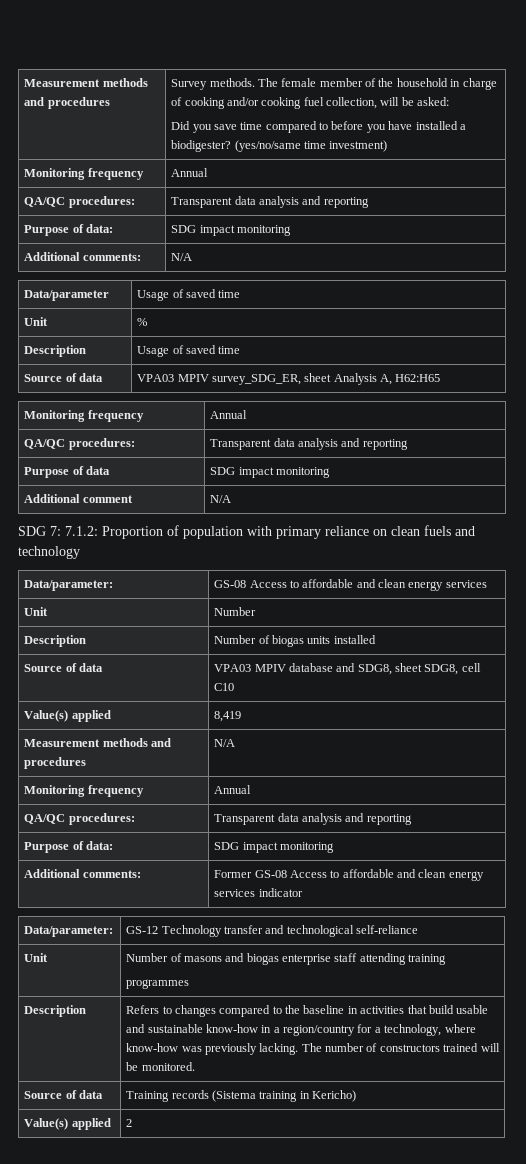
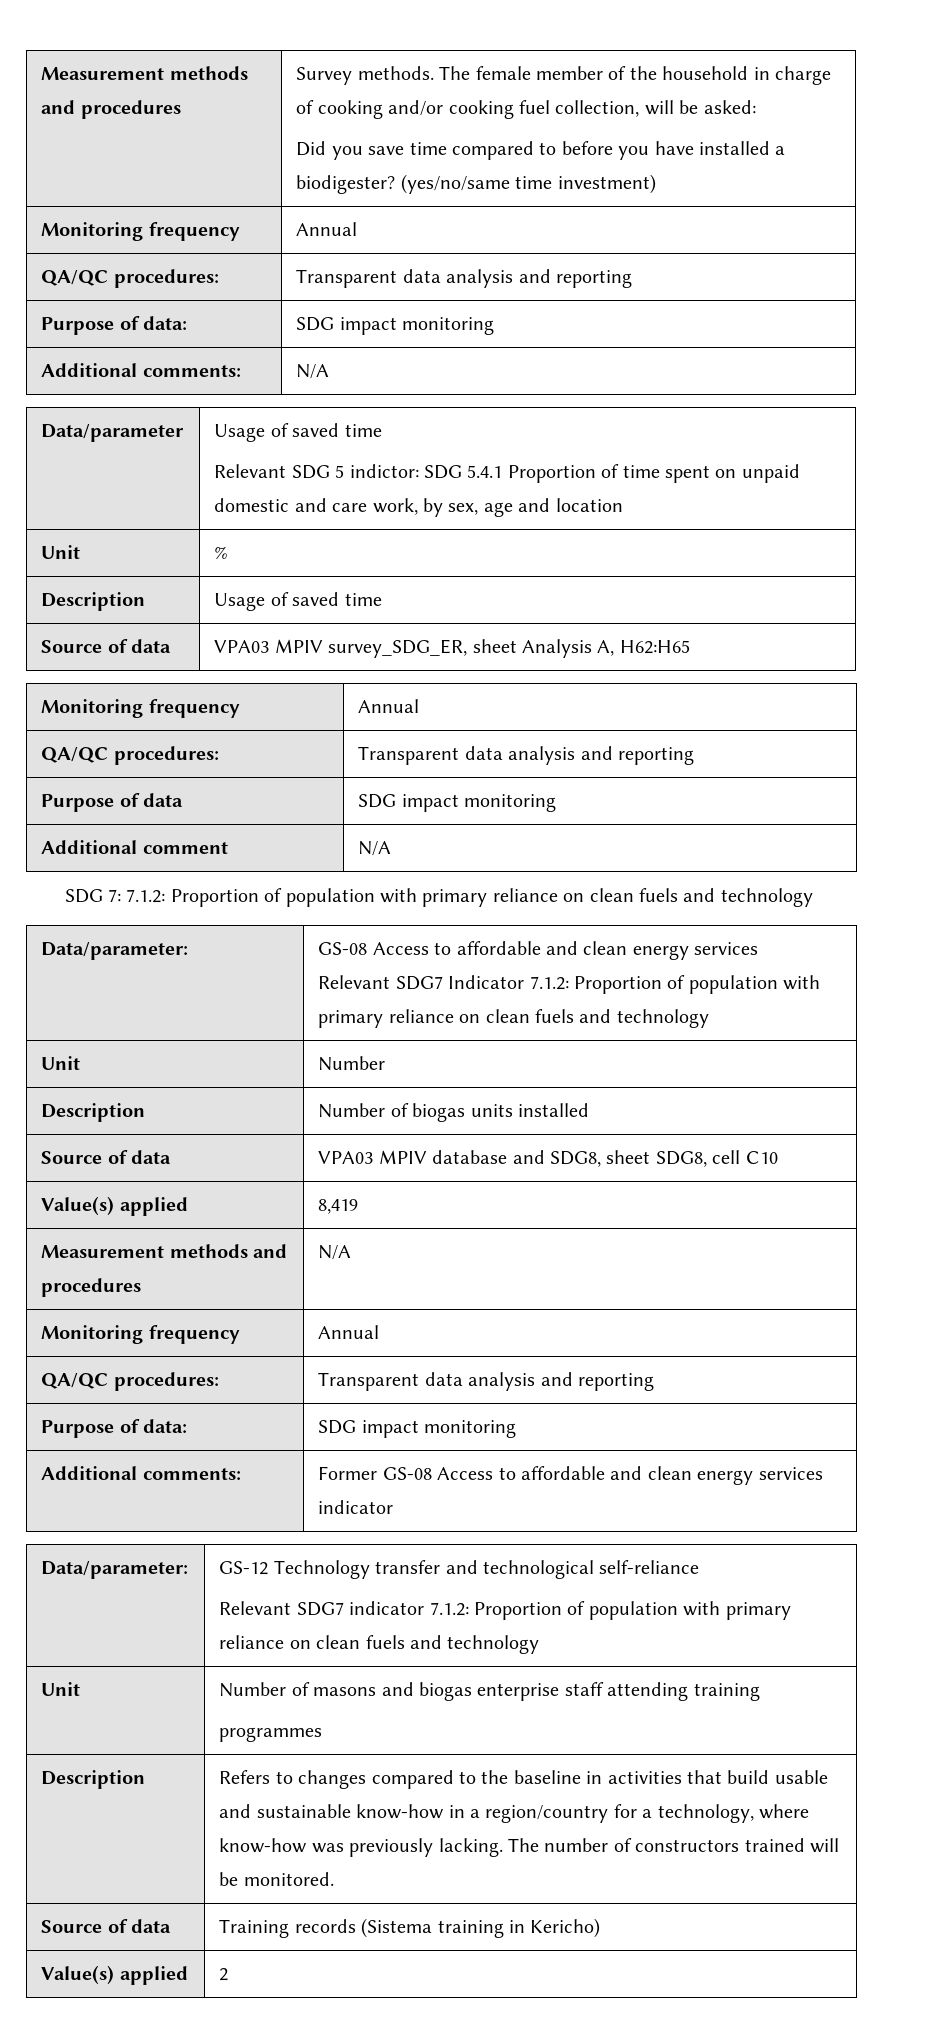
(241, 294) none -> [214,464,800,483] [214,498,623,517] // Relevant SDG 5 indictor: SDG 5.4.1 Proportion of time spent on unpaid domestic and care work, by sex, age and location
(487, 584) none -> [318,975,821,994] [318,1009,709,1028] // Relevant SDG7 Indicator 7.1.2: Proportion of population with primary reliance on clean fuels and technology
(419, 929) none -> [219,1601,791,1620] [219,1635,540,1654] // Relevant SDG7 indicator 7.1.2: Proportion of population with primary reliance on clean fuels and technology

